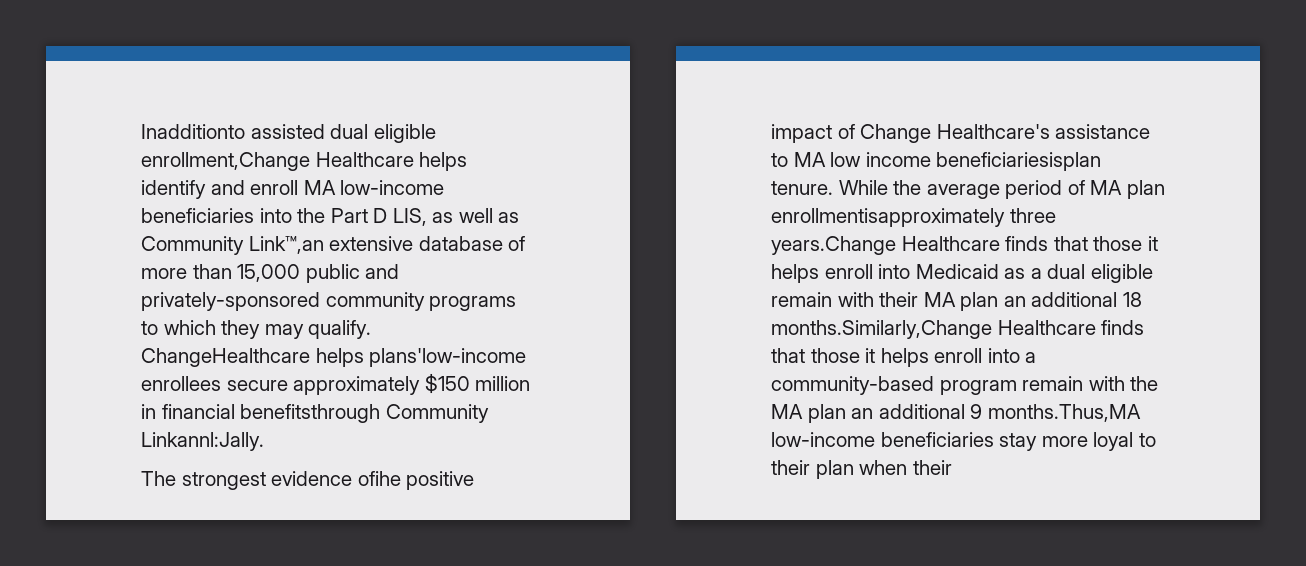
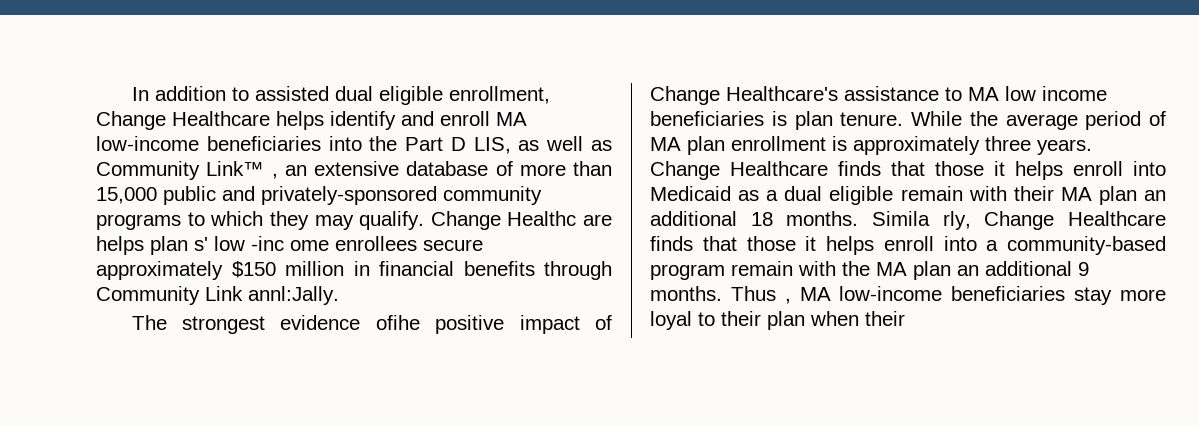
[141,124,245,139] Inadditionto -> [131,86,249,101] In addition to
[141,152,310,171] enrollment,Change -> [448,86,550,104] [96,111,166,130] enrollment, Change
[248,236,324,254] Link™,an -> [206,161,307,179] Link™ , an
[141,348,527,367] ChangeHealthcare helps plans'low-income -> [430,211,612,230] [96,236,329,255] Change Healthc are helps plan s' low -inc ome
[240,404,489,423] [141,432,264,451] benefitsthrough Community Linkannl:Jally. -> [463,261,612,280] [96,286,339,305] benefits through Community Link annl:Jally.
[936,152,1102,171] beneficiariesisplan -> [650,111,833,130] beneficiaries is plan
[771,208,1056,227] [771,236,896,255] enrollmentisapproximately three years.Change -> [731,136,1092,155] [650,161,720,180] enrollment is approximately three years. Change
[771,320,992,339] months.Similarly,Change -> [786,211,1055,230] months. Simila rly, Change
[987,404,1141,422] months.Thus,MA -> [650,286,831,304] months. Thus , MA

